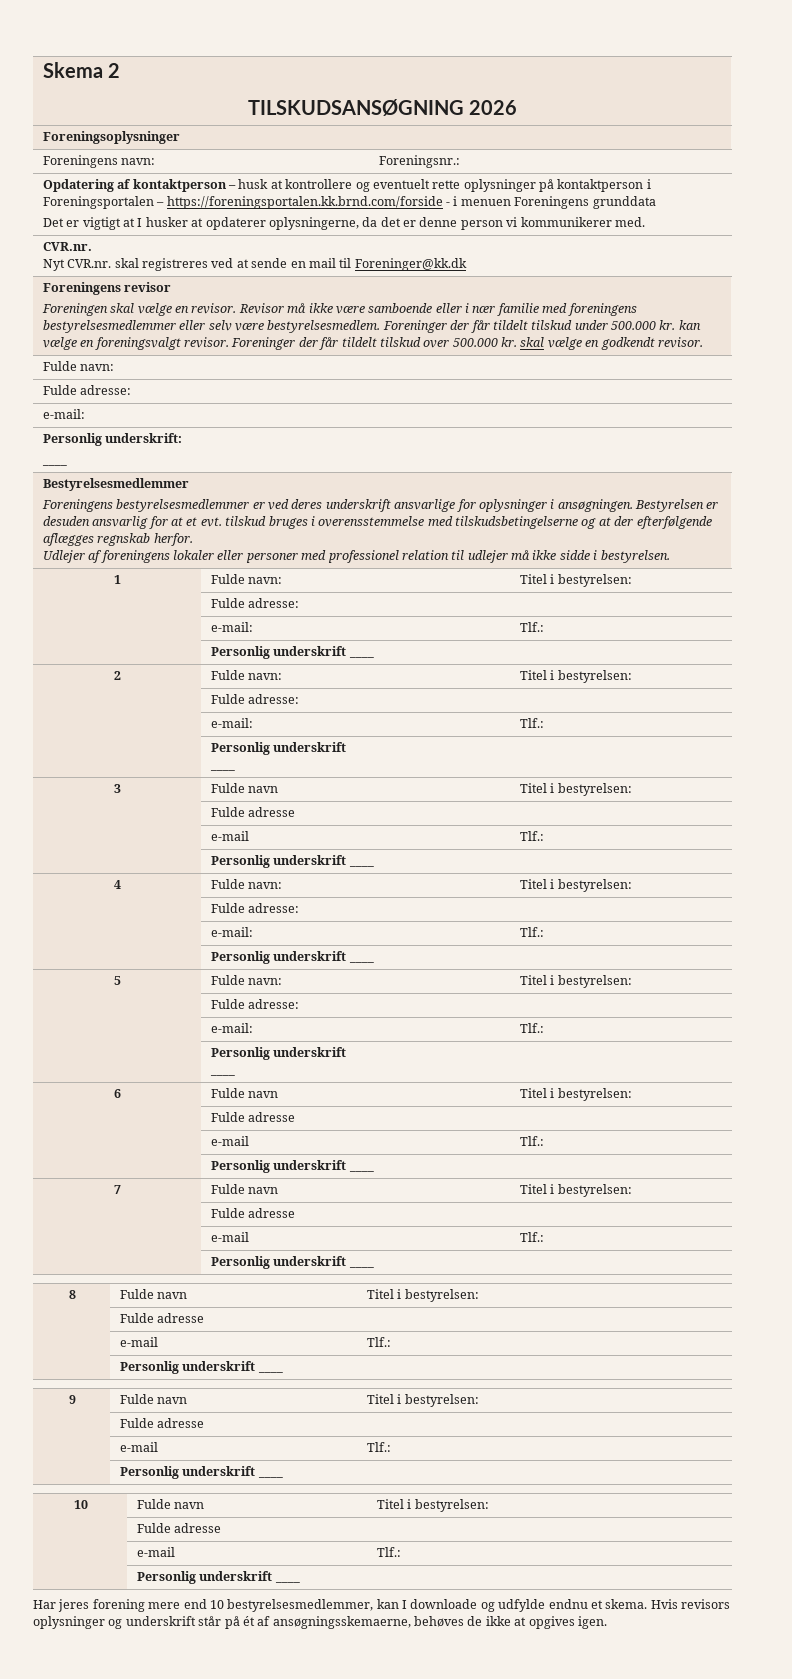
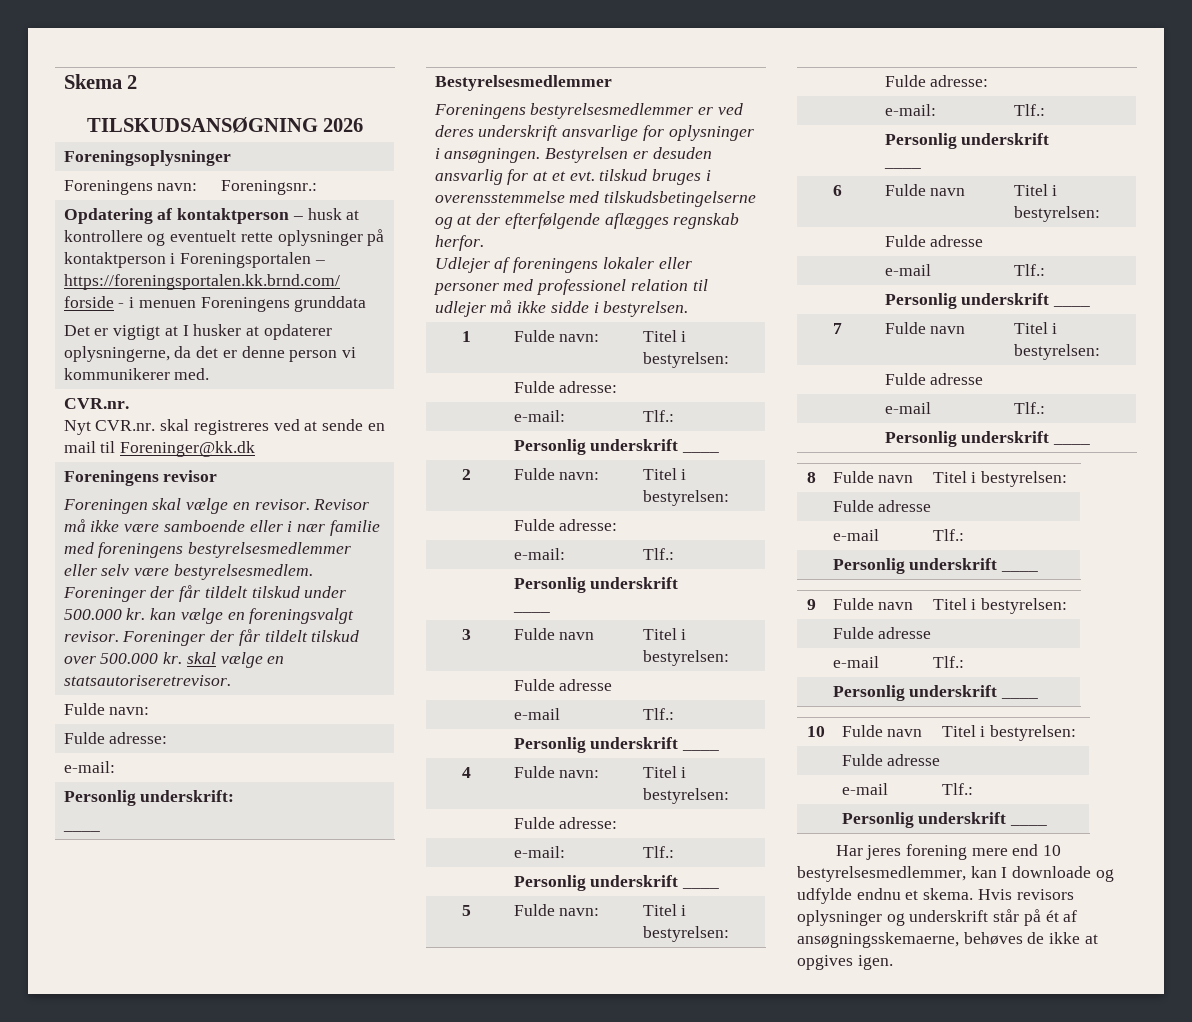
[600,337,703,350] godkendt revisor. -> [63,675,231,686] statsautoriseretrevisor.

